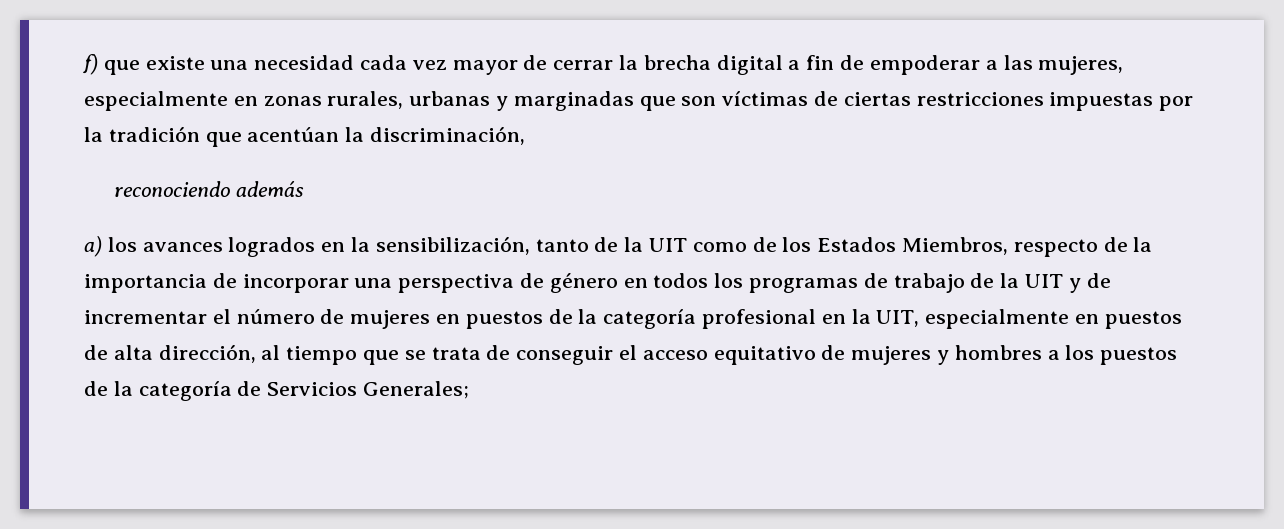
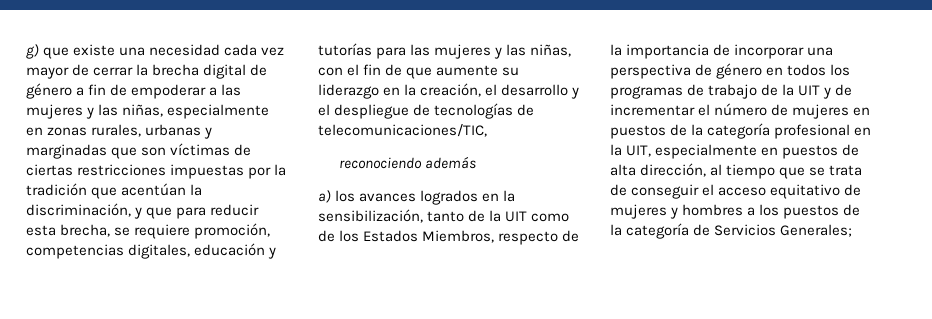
[83,54,98,75] f) -> [26,44,39,59] g)
(783, 65) none -> [250,64,268,76] [26,83,72,99] de género
[1038,56,1124,75] mujeres, -> [26,104,164,119] mujeres y las niñas,
(526, 135) none -> [134,204,260,219] [26,223,271,239] [26,243,277,259] [318,43,572,59] [318,64,520,79] [318,83,580,99] [318,103,535,119] [318,124,487,137] y que para reducir esta brecha, se requiere promoción, competencias digitales, educación y tutorías para las mujeres y las niñas, con el fin de que aumente su liderazgo en la creación, el desarrollo y el despliegue de tecnologías de telecomunicaciones/TIC,

